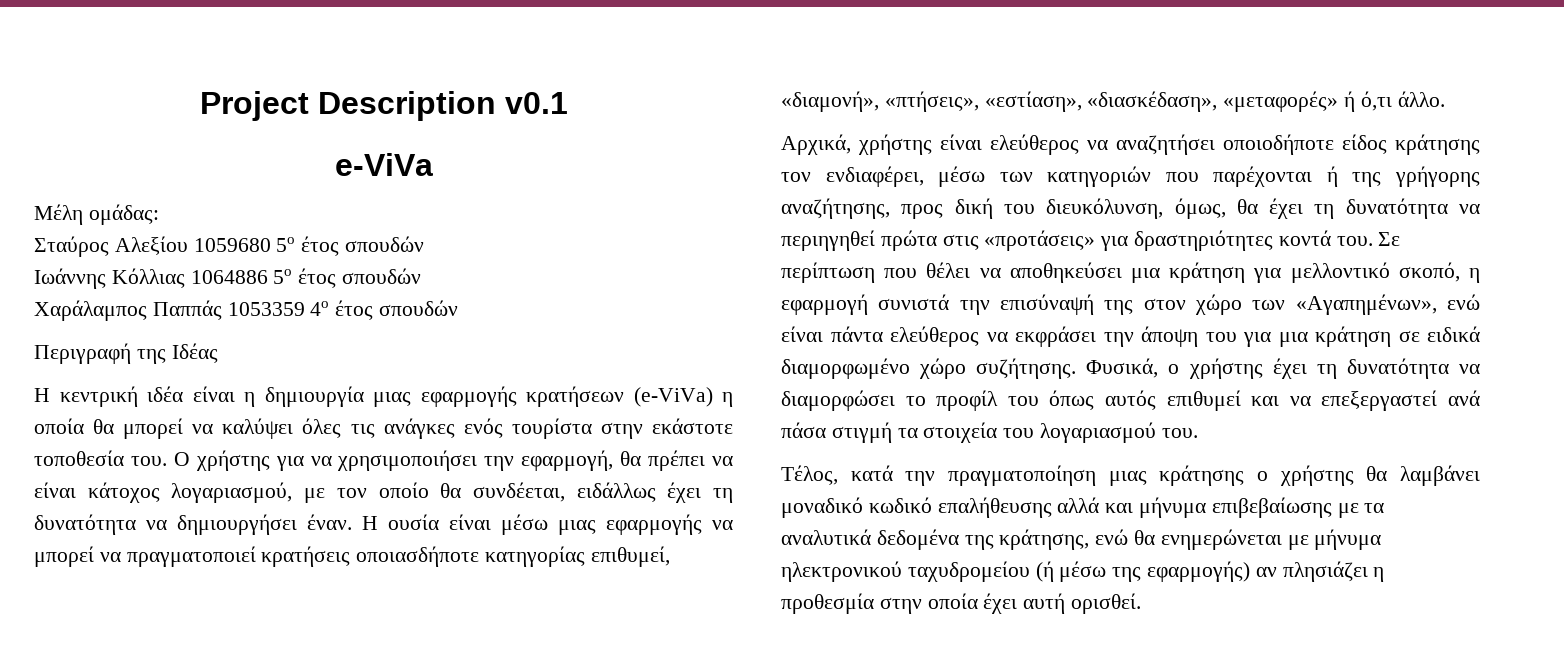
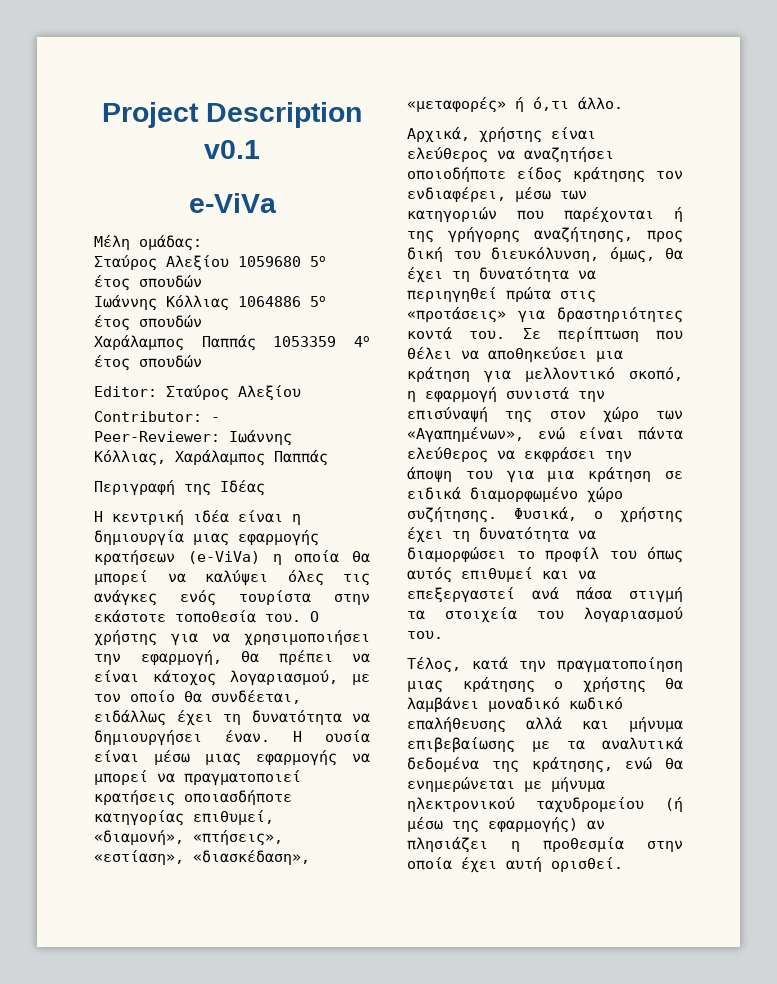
(459, 308) none -> [94,385,301,401] [94,411,220,422] [94,430,292,446] [94,450,328,466] // Editor: Σταύρος Αλεξίου // Contributor: - // Peer-Reviewer: Ιωάννης Κόλλιας, Χαράλαμπος Παππάς

